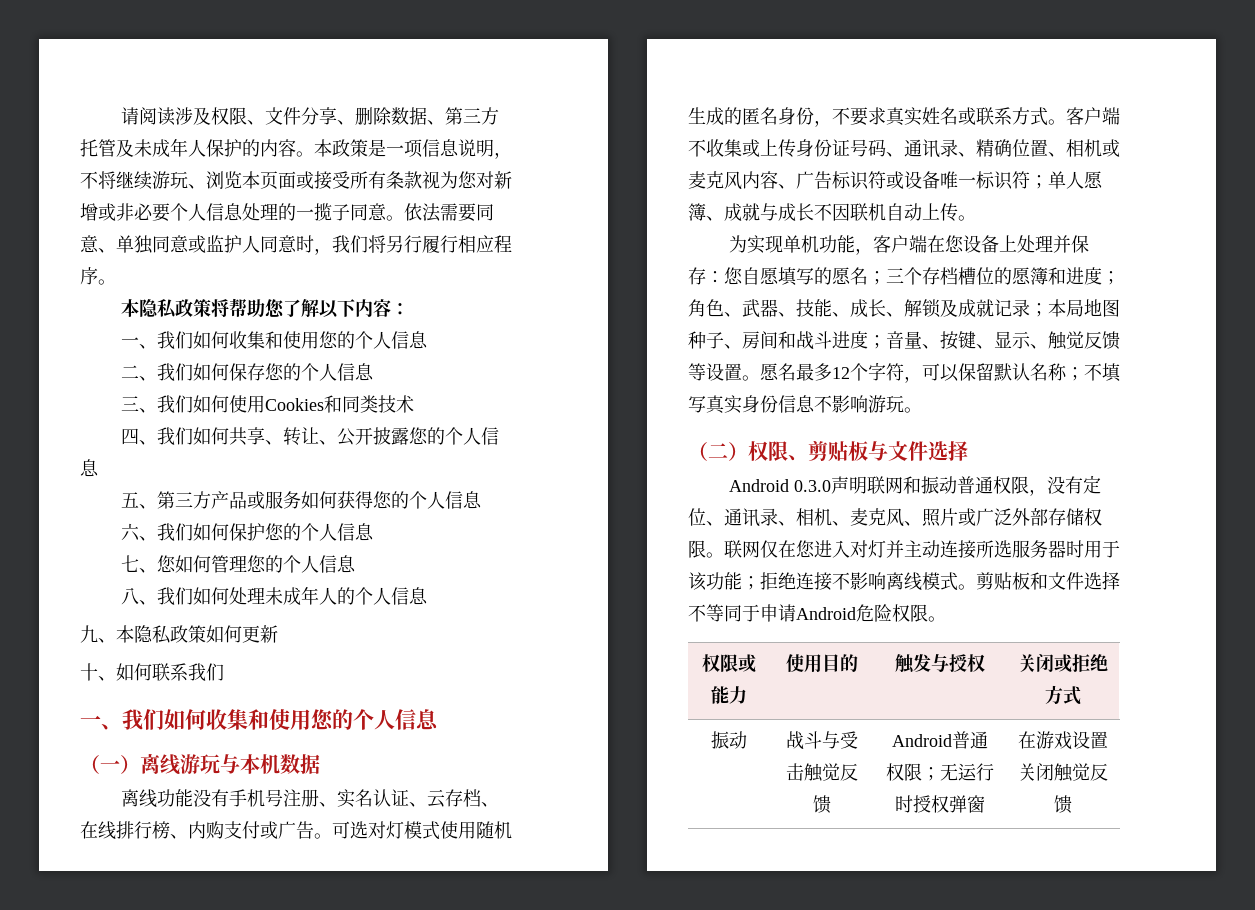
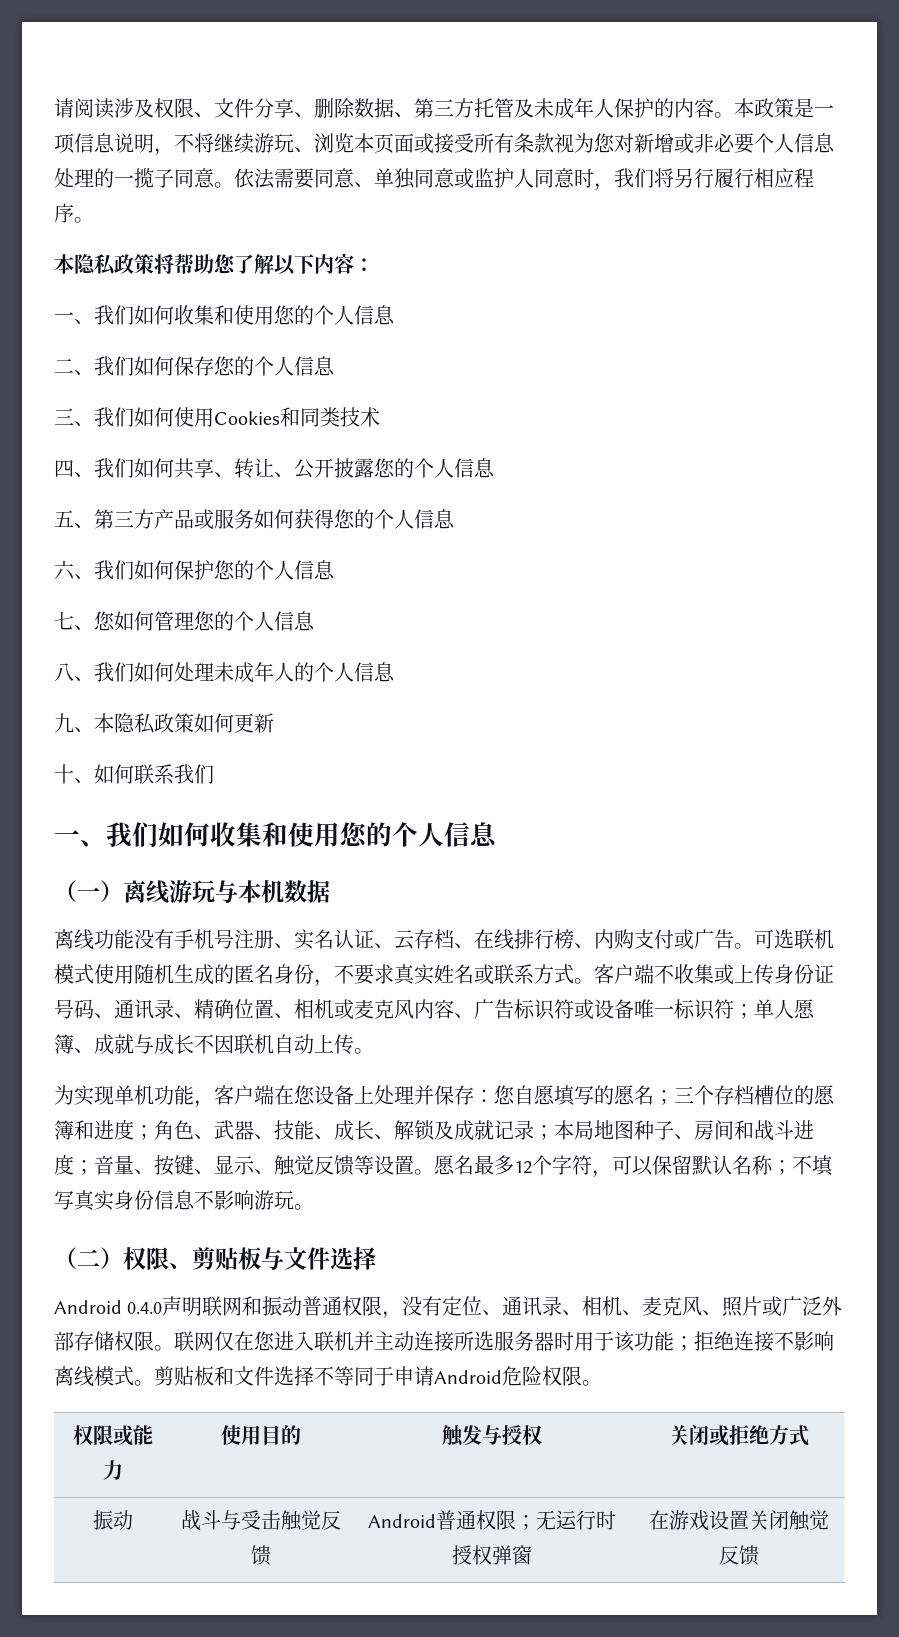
[368,821,404,839] 对灯 -> [794,929,834,949] 联机
[793,480,831,492] 0.3.0 -> [127,1302,163,1314] 0.4.0
[850,540,886,558] 对灯 -> [314,1331,354,1351] 联机

